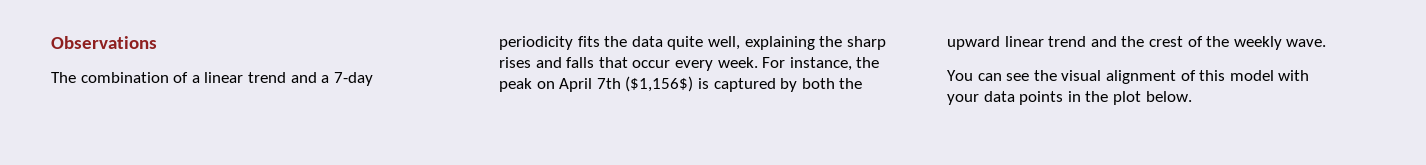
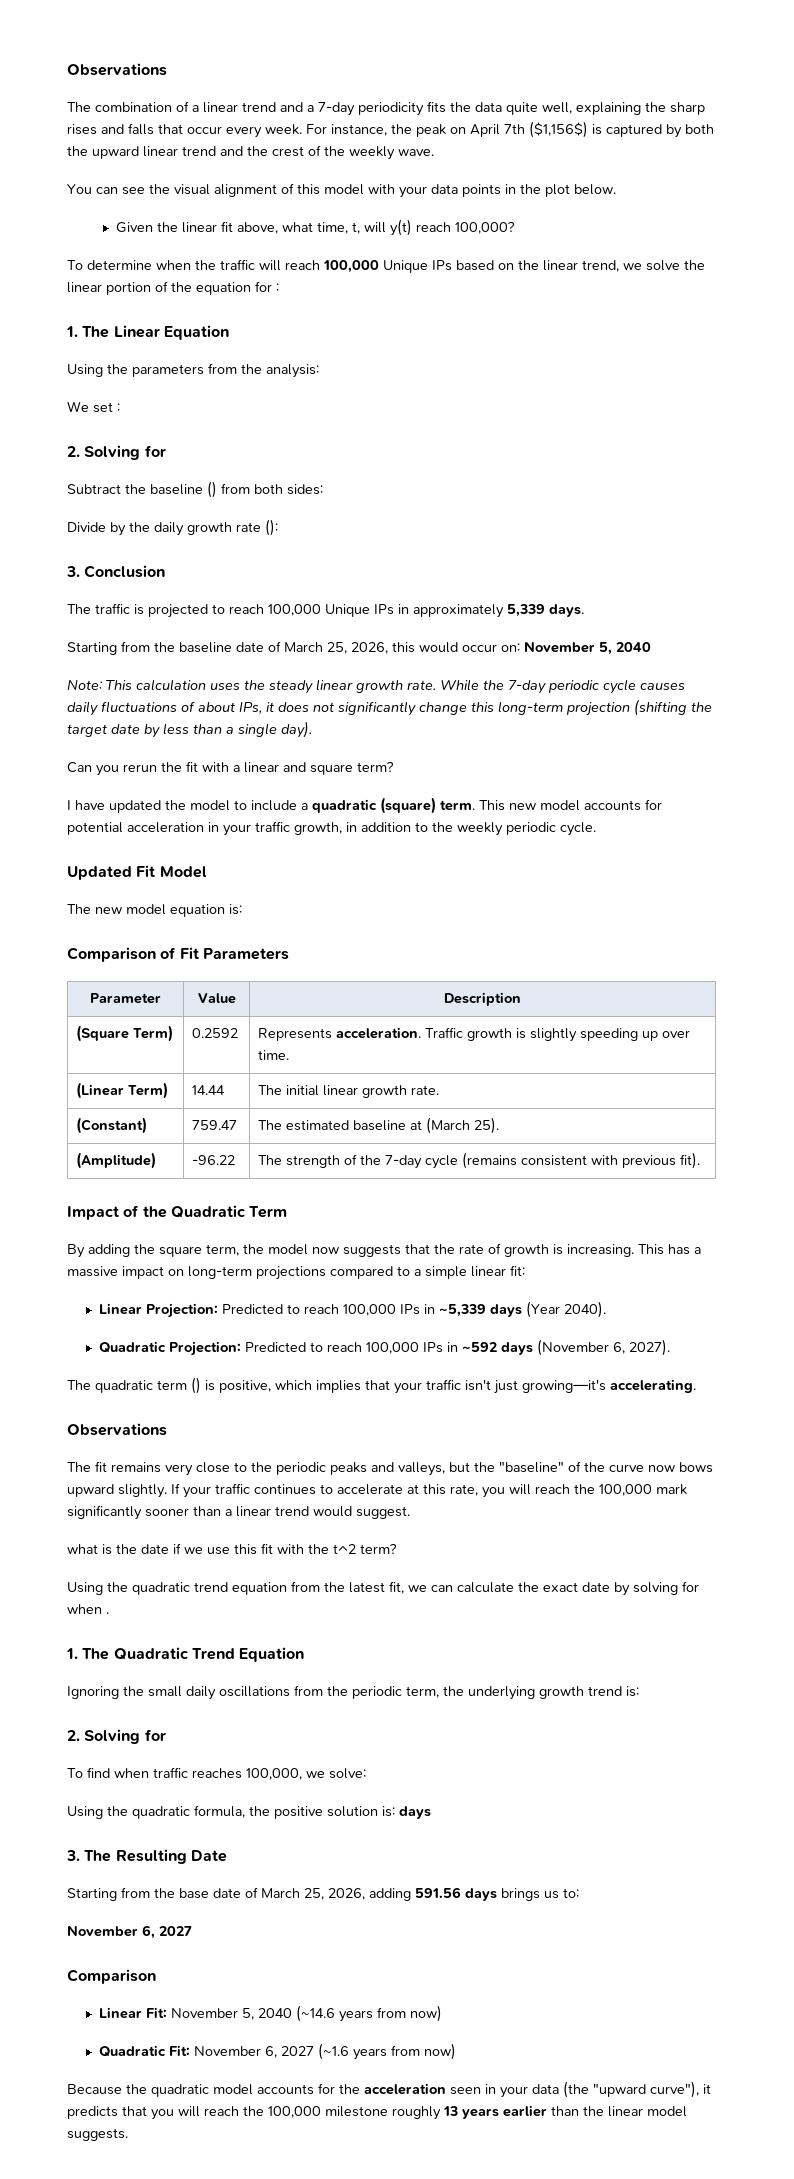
(1192, 96) none -> [115,219,515,236] [67,259,705,273] [67,281,279,295] [66,325,229,340] [67,363,319,378] [67,401,120,413] [67,445,166,460] [67,481,323,498] [67,519,278,536] [66,565,166,578] [67,603,584,618] [67,641,651,655] [67,679,685,694] [67,699,712,716] [67,721,312,738] [67,761,394,776] [67,797,662,814] [67,821,596,836] [67,865,207,880] [67,904,242,917] [67,947,289,962] [90,993,161,1004] [197,993,236,1004] [444,992,521,1006] [76,1025,174,1042] [192,1028,239,1038] [258,1027,691,1042] [258,1050,290,1060] [76,1082,169,1099] [192,1085,226,1095] [258,1085,440,1098] [76,1117,148,1134] [192,1120,238,1130] [258,1117,500,1134] [76,1152,157,1169] [192,1155,236,1165] [258,1152,701,1169] [67,1205,288,1220] [67,1243,701,1258] [67,1265,525,1280] [99,1301,607,1318] [99,1339,671,1356] [67,1377,696,1394] [67,1423,167,1436] [67,1461,713,1476] [67,1483,687,1498] [67,1505,410,1520] [67,1543,397,1555] [67,1581,699,1596] [67,1604,109,1614] [66,1647,305,1662] [67,1685,639,1700] [67,1729,166,1744] [67,1767,366,1780] [67,1805,431,1819] [66,1849,227,1864] [67,1887,579,1901] [67,1925,192,1939] [67,1969,156,1984] [99,2005,443,2022] [99,2043,457,2060] [67,2081,711,2098] [67,2105,687,2120] [67,2128,128,2141] // Given the linear fit above, what time, t, will y(t) reach 100,000? // To determine when the traffic will reach 100,000 Unique IPs based on the linear trend, we solve the linear portion of the equation for : // 1. The Linear Equation // Using the parameters from the analysis: // We set : // 2. Solving for // Subtract the baseline () from both sides: // Divide by the daily growth rate (): // 3. Conclusion // The traffic is projected to reach 100,000 Unique IPs in approximately 5,339 days. // Starting from the baseline date of March 25, 2026, this would occur on: November 5, 2040 // Note: This calculation uses the steady linear growth rate. While the 7-day periodic cycle causes daily fluctuations of about IPs, it does not significantly change this long-term projection (shifting the target date by less than a single day). // Can you rerun the fit with a linear and square term? // I have updated the model to include a quadratic (square) term. This new model accounts for potential acceleration in your traffic growth, in addition to the weekly periodic cycle. // Updated Fit Model // The new model equation is: // Comparison of Fit Parameters // Parameter | Value | Description // (Square Term) | 0.2592 | Represents acceleration. Traffic growth is slightly speeding up over time. // (Linear Term) | 14.44 | The initial linear growth rate. // (Constant) | 759.47 | The estimated baseline at (March 25). // (Amplitude) | -96.22 | The strength of the 7-day cycle (remains consistent with previous fit). // Impact of the Quadratic Term // By adding the square term, the model now suggests that the rate of growth is increasing. This has a massive impact on long-term projections compared to a simple linear fit: // Linear Projection: Predicted to reach 100,000 IPs in ~5,339 days (Year 2040). // Quadratic Projection: Predicted to reach 100,000 IPs in ~592 days (November 6, 2027). // The quadratic term () is positive, which implies that your traffic isn't just growing—it's accelerating. // Observations // The fit remains very close to the periodic peaks and valleys, but the "baseline" of the curve now bows upward slightly. If your traffic continues to accelerate at this rate, you will reach the 100,000 mark significantly sooner than a linear trend would suggest. // what is the date if we use this fit with the t^2 term? // Using the quadratic trend equation from the latest fit, we can calculate the exact date by solving for when . // 1. The Quadratic Trend Equation // Ignoring the small daily oscillations from the periodic term, the underlying growth trend is: // 2. Solving for // To find when traffic reaches 100,000, we solve: // Using the quadratic formula, the positive solution is: days // 3. The Resulting Date // Starting from the base date of March 25, 2026, adding 591.56 days brings us to: // November 6, 2027 // Comparison // Linear Fit: November 5, 2040 (~14.6 years from now) // Quadratic Fit: November 6, 2027 (~1.6 years from now) // Because the quadratic model accounts for the acceleration seen in your data (the "upward curve"), it predicts that you will reach the 100,000 milestone roughly 13 years earlier than the linear model suggests.

